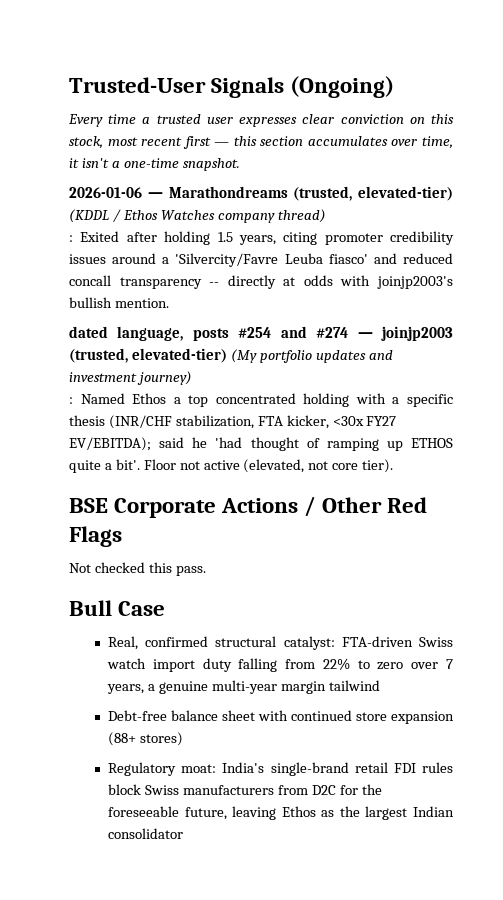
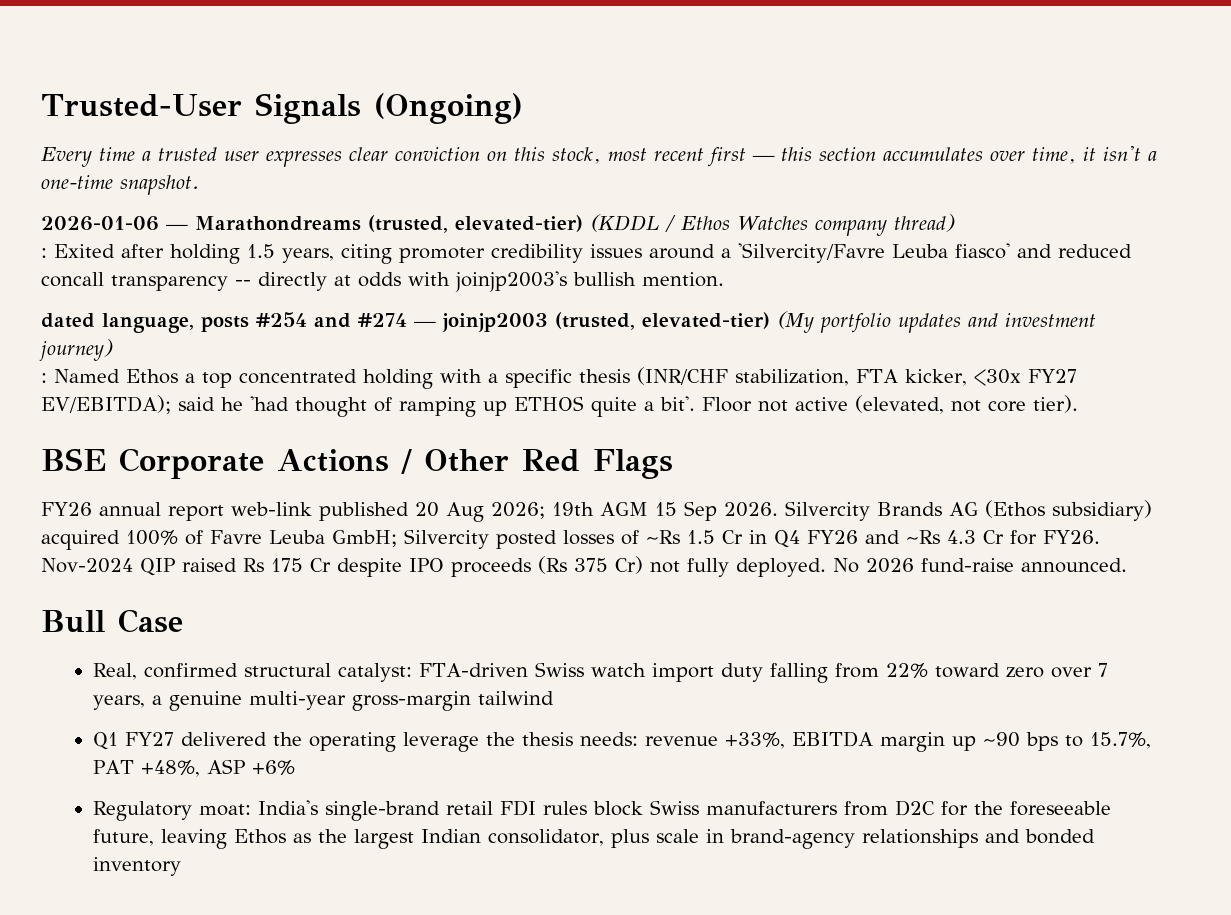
[69,562,206,576] Not checked this pass. -> [41,500,1152,522] [41,529,1100,550] [41,556,1127,577] FY26 annual report web-link published 20 Aug 2026; 19th AGM 15 Sep 2026. Silvercity Brands AG (Ethos subsidiary) acquired 100% of Favre Leuba GmbH; Silvercity posted losses of ~Rs 1.5 Cr in Q4 FY26 and ~Rs 4.3 Cr for FY26. Nov-2024 QIP raised Rs 175 Cr despite IPO proceeds (Rs 375 Cr) not fully deployed. No 2026 fund-raise announced.
[357,660,370,669] to -> [935,663,1001,678] toward
[280,681,326,694] margin -> [352,691,472,711] gross-margin
[108,710,454,724] [108,732,184,746] Debt-free balance sheet with continued store expansion (88+ stores) -> [93,731,1152,752] [93,759,296,777] Q1 FY27 delivered the operating leverage the thesis needs: revenue +33%, EBITDA margin up ~90 bps to 15.7%, PAT +48%, ASP +6%
[108,828,184,839] consolidator -> [488,829,1096,849] [93,857,182,876] consolidator, plus scale in brand-agency relationships and bonded inventory

